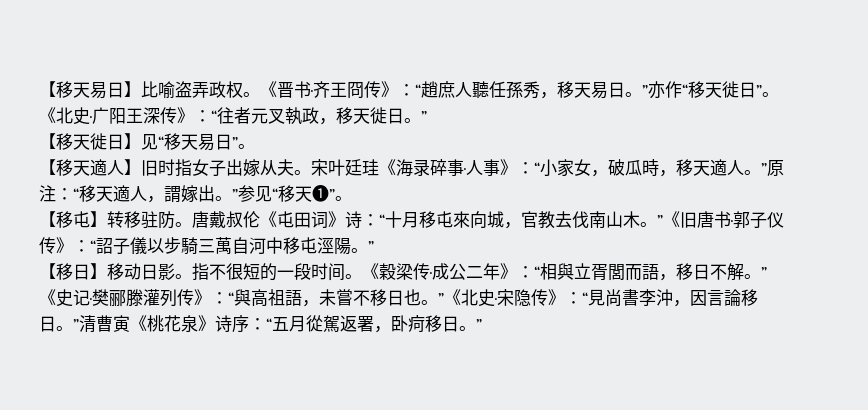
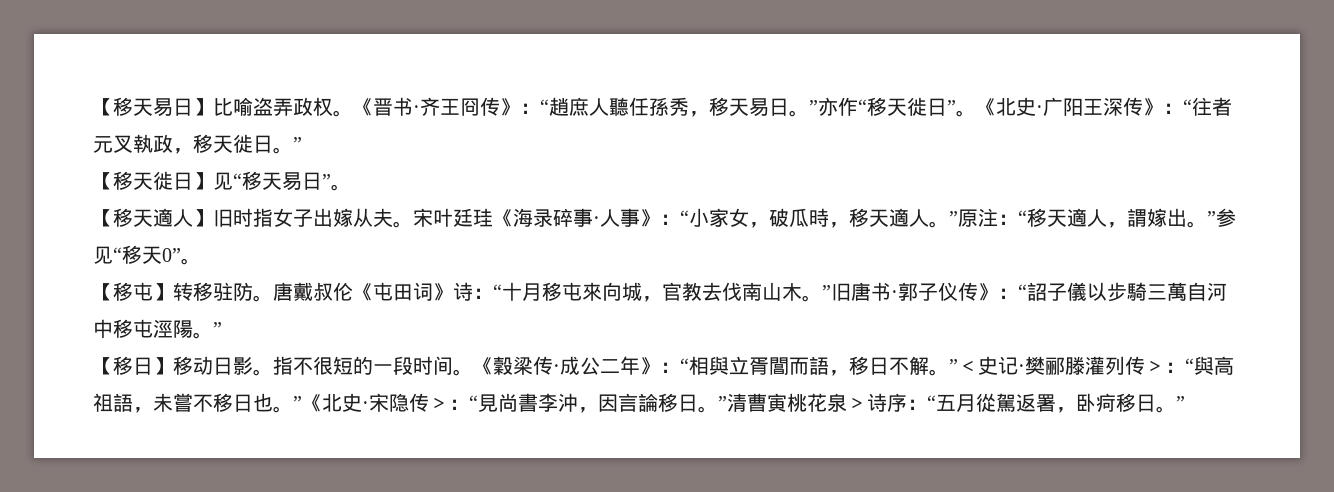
[312,185,335,202] ❶” -> [162,248,181,262] 0”
[663,211,680,227] 《 -> (831, 292) none
[608,264,625,281] 閭 -> [769,357,789,375] 閶
[39,289,56,305] 《 -> [958,360,978,373] ＜
[194,289,211,305] 》 -> [1145,360,1165,373] ＞
[548,289,565,305] 》 -> [429,397,449,410] ＞
[130,315,215,332] 《桃花泉》 -> [787,393,867,412] 桃花泉＞

